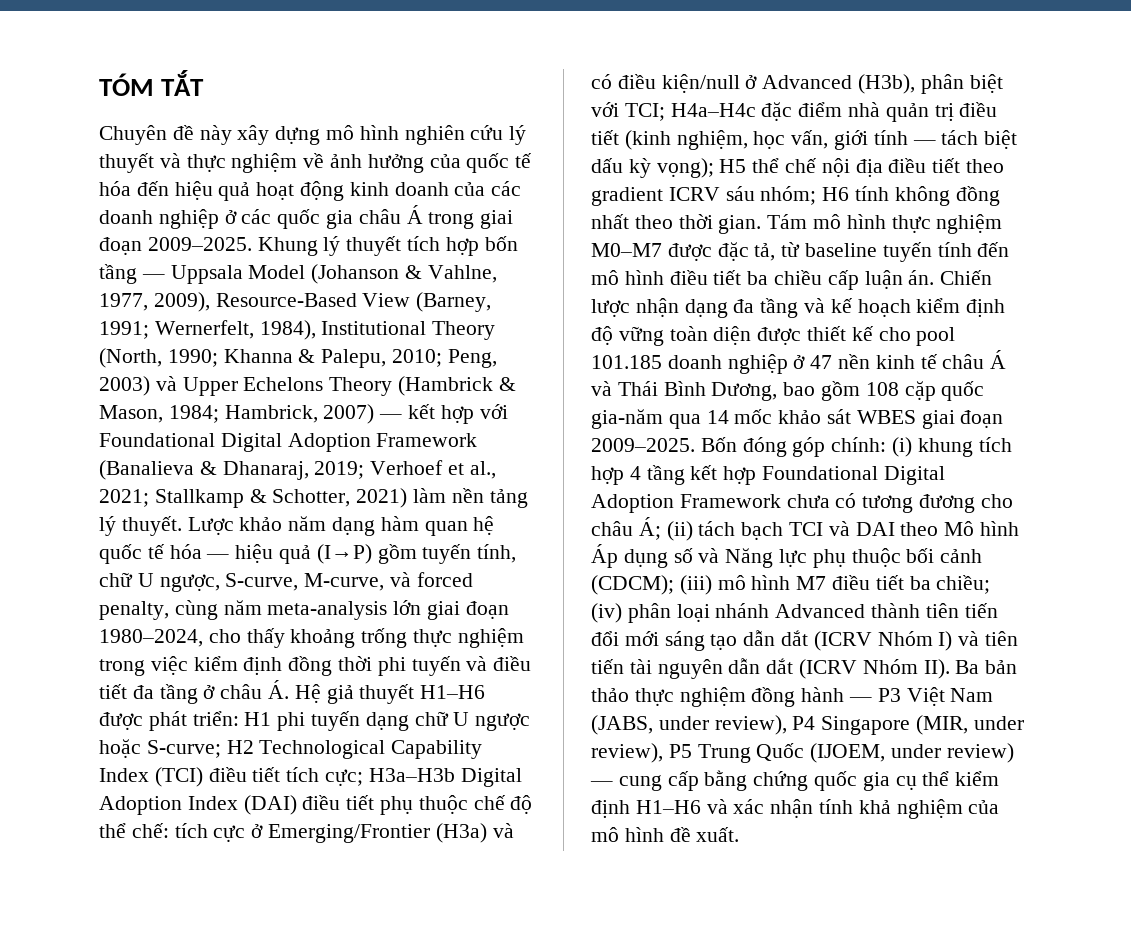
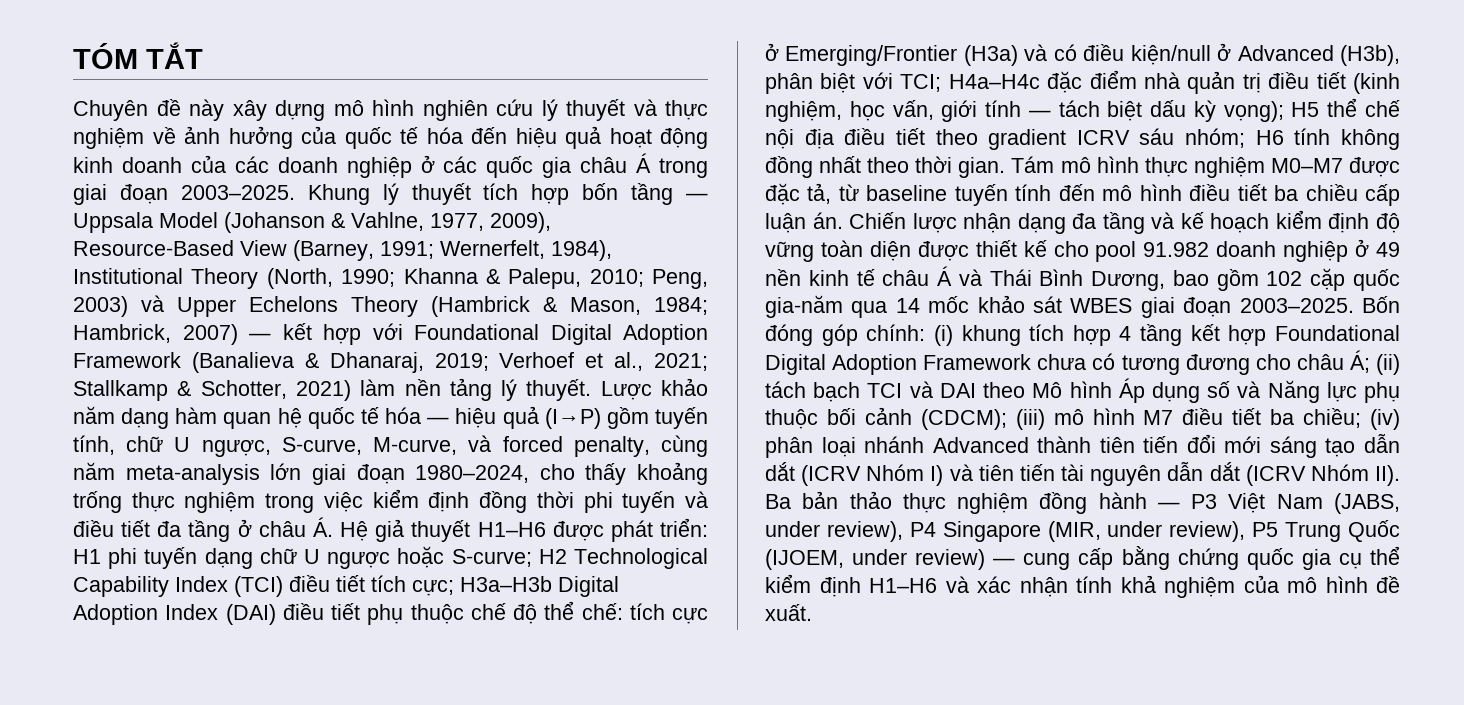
[147,237,252,251] 2009–2025. -> [180,185,295,200] 2003–2025.
[591,354,833,374] 101.185 doanh nghiệp ở 47 -> [1143,239,1400,262] 91.982 doanh nghiệp ở 49
[865,382,899,396] 108 -> [1266,271,1303,286] 102
[591,438,695,452] 2009–2025. -> [1239,298,1354,313] 2003–2025.

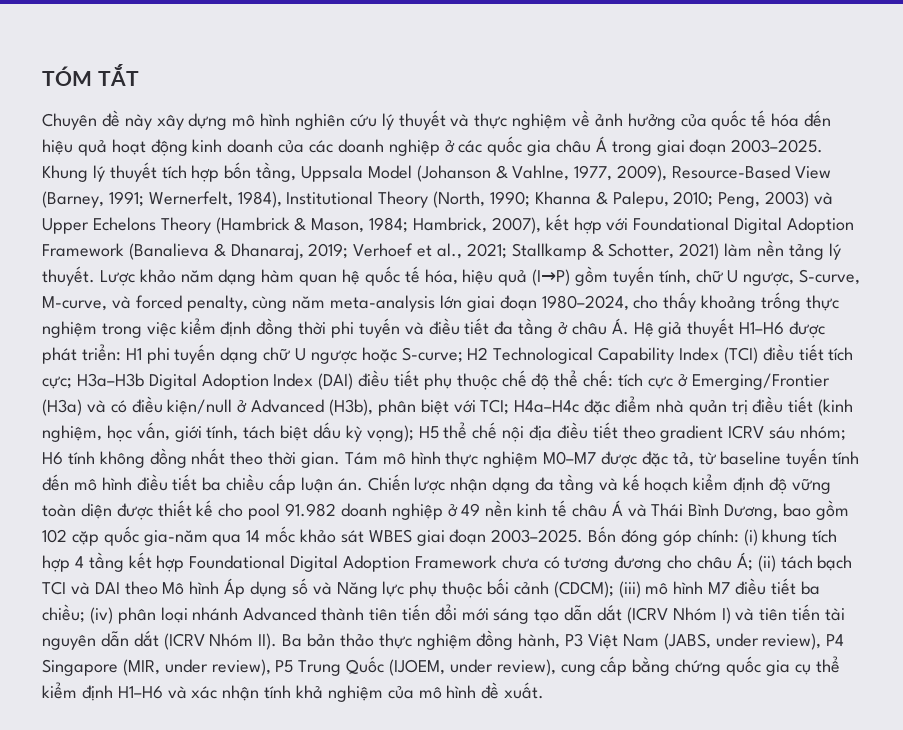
[631,183,708,205] tầng — -> [256,162,297,182] tầng,
[182,324,271,345] 2007) — -> [491,217,541,234] 2007),
[385,407,450,424] hóa — -> [424,269,458,285] hóa,
[985,100,1051,117] tính — -> [206,425,239,441] tính,
[1098,492,1180,509] hành — -> [518,633,561,649] hành,
[915,549,1016,570] review) — -> [496,659,556,676] review),

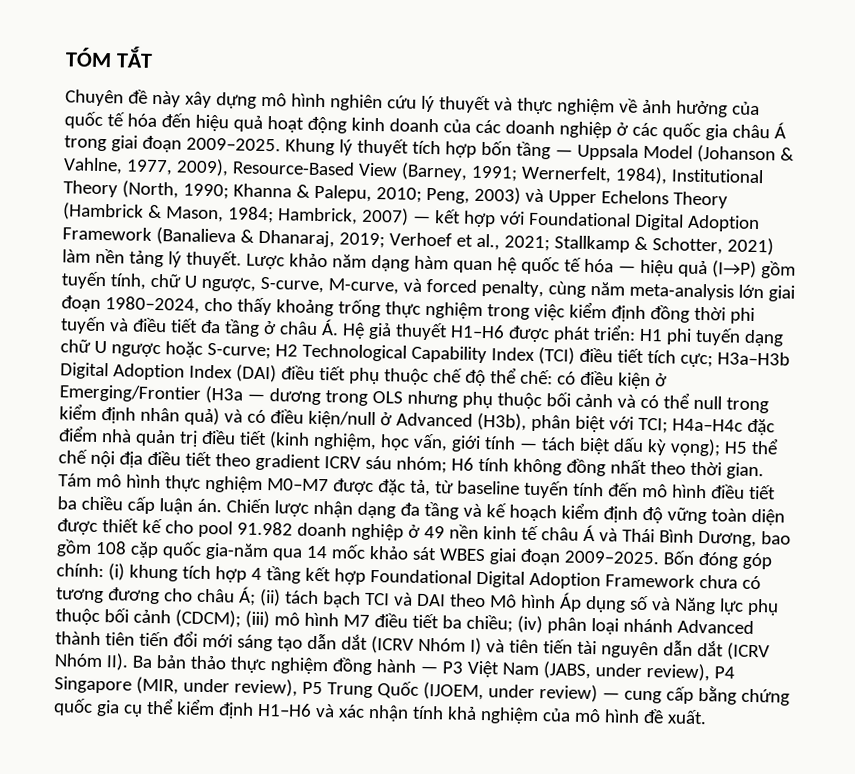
[731,139,824,153] 2003–2025. -> [185,137,281,152] 2009–2025.
[256,162,297,182] tầng, -> [515,141,573,160] tầng —
[491,217,541,234] 2007), -> [360,207,431,226] 2007) —
[424,269,458,285] hóa, -> [583,258,636,273] hóa —
[618,373,830,390] [42,399,82,416] tích cực ở Emerging/Frontier (H3a) -> [556,370,667,390] [59,384,769,414] [59,403,220,426] có điều kiện ở Emerging/Frontier (H3a — dương trong OLS nhưng phụ thuộc bối cảnh và có thể null trong kiểm định nhân quả)
[206,425,239,441] tính, -> [483,436,537,451] tính —
[42,529,67,543] 102 -> [94,540,127,555] 108
[491,529,584,543] 2003–2025. -> [563,550,660,565] 2009–2025.
[518,633,561,649] hành, -> [375,659,438,674] hành —
[496,659,556,676] review), -> [538,684,620,703] review) —

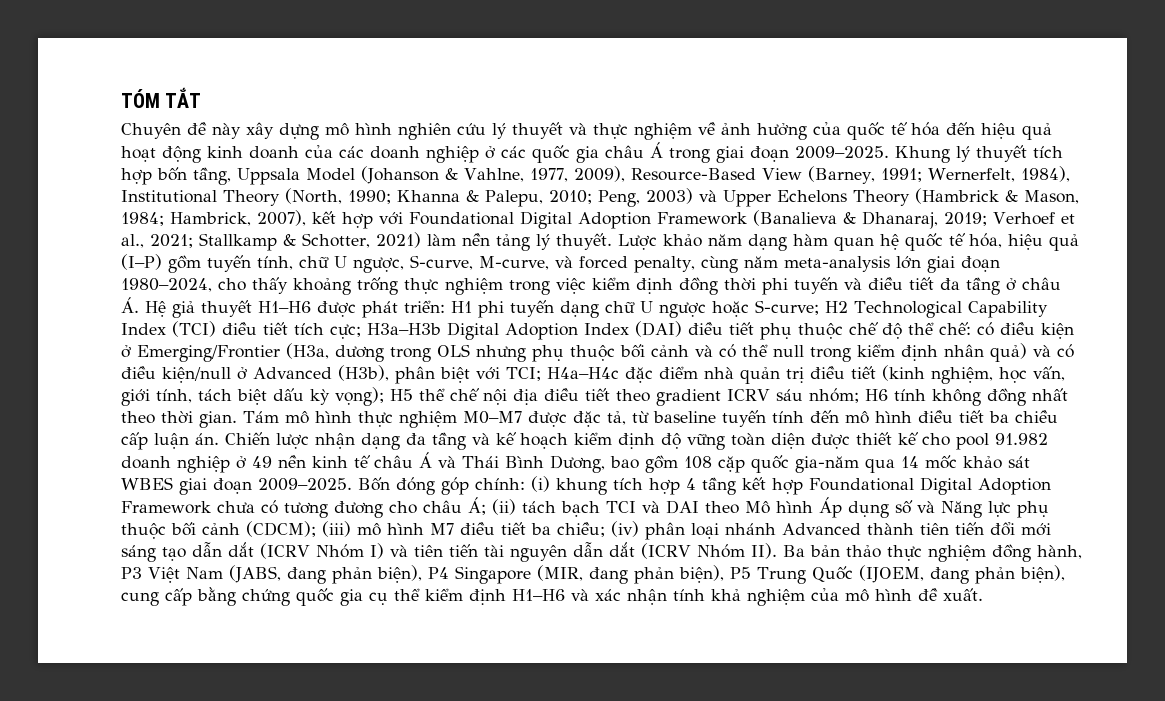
[515,141,573,160] tầng — -> [193,167,231,185] tầng,
[360,207,431,226] 2007) — -> [257,210,306,226] 2007),
[583,258,757,279] hóa — hiệu quả (I→P) -> [969,233,1079,251] [121,254,162,270] hóa, hiệu quả (I–P)
[204,385,265,404] (H3a — -> [286,343,329,359] (H3a,
[483,436,537,451] tính — -> [156,389,192,403] tính,
[375,659,438,674] hành — -> [1037,545,1082,559] hành,
[594,663,735,682] [54,676,298,697] under review), P4 Singapore (MIR, under review), -> [287,565,724,584] đang phản biện), P4 Singapore (MIR, đang phản biện),
[487,684,620,703] under review) — -> [929,565,1065,584] đang phản biện),

